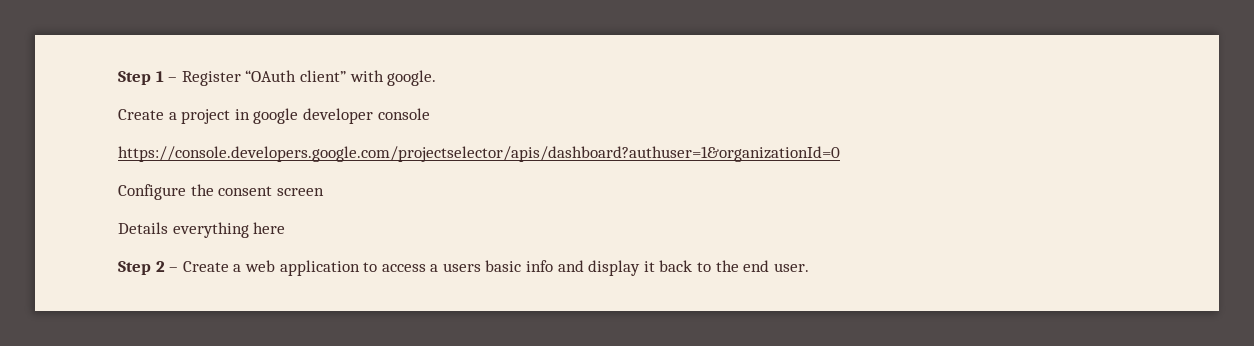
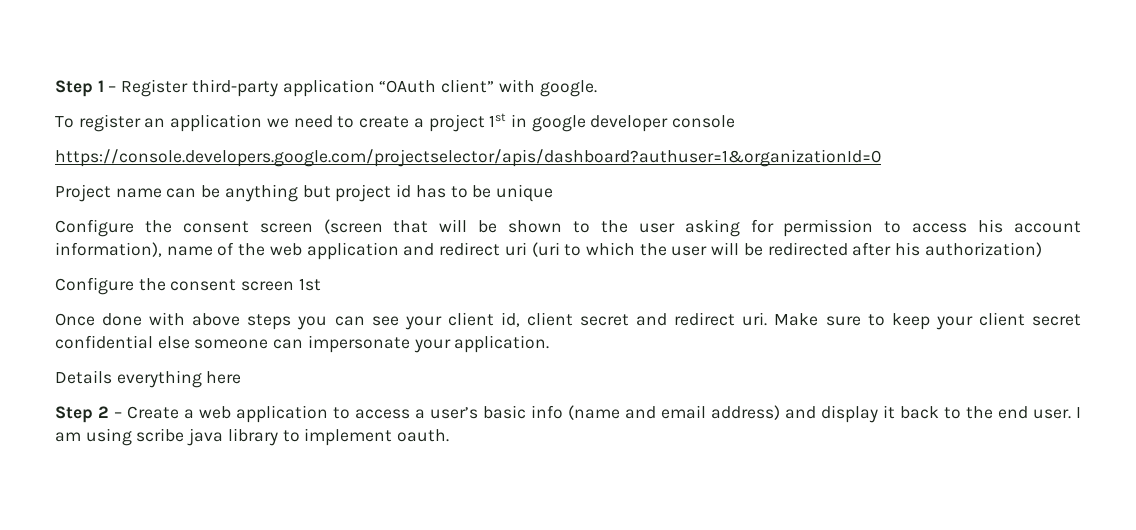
(241, 78) none -> [191,79,375,97] third-party application
[118,109,164,120] Create -> [55,114,410,132] To register an application we need to create
(231, 116) none -> [489,113,507,127] 1st
[118,184,324,200] Configure the consent screen -> [55,184,553,202] [55,219,1082,237] [55,242,1042,260] [55,277,321,295] [55,312,1082,330] [55,335,550,353] Project name can be anything but project id has to be unique // Configure the consent screen (screen that will be shown to the user asking for permission to access his account information), name of the web application and redirect uri (uri to which the user will be redirected after his authorization) // Configure the consent screen 1st // Once done with above steps you can see your client id, client secret and redirect uri. Make sure to keep your client secret confidential else someone can impersonate your application.
[442,263,481,272] users -> [430,407,478,419] user’s
(554, 266) none -> [568,405,780,420] (name and email address)
(809, 267) none -> [1076,407,1081,418] [55,428,450,446] I am using scribe java library to implement oauth.

